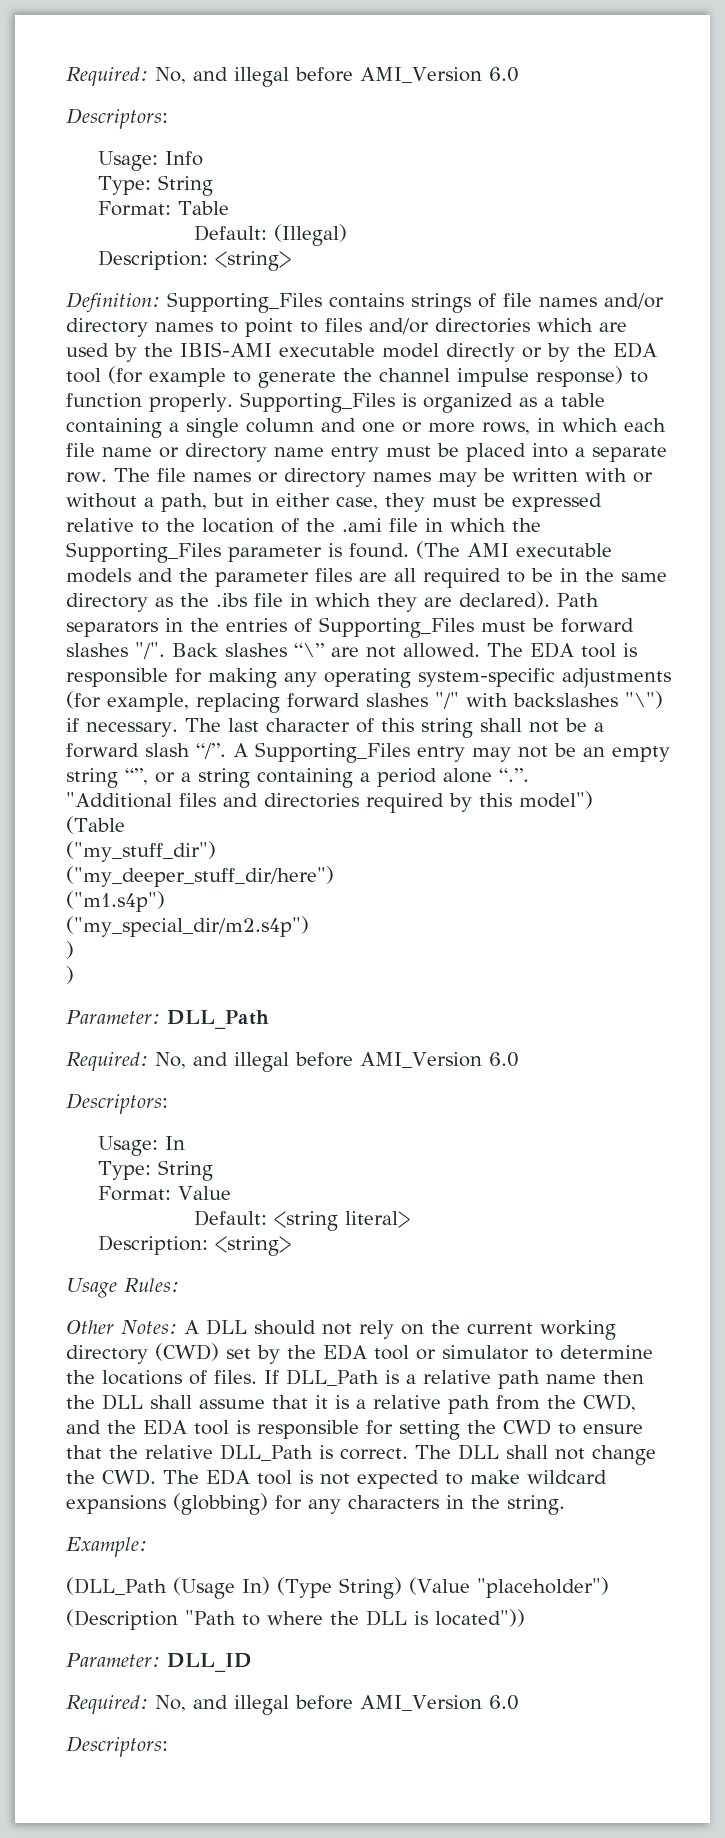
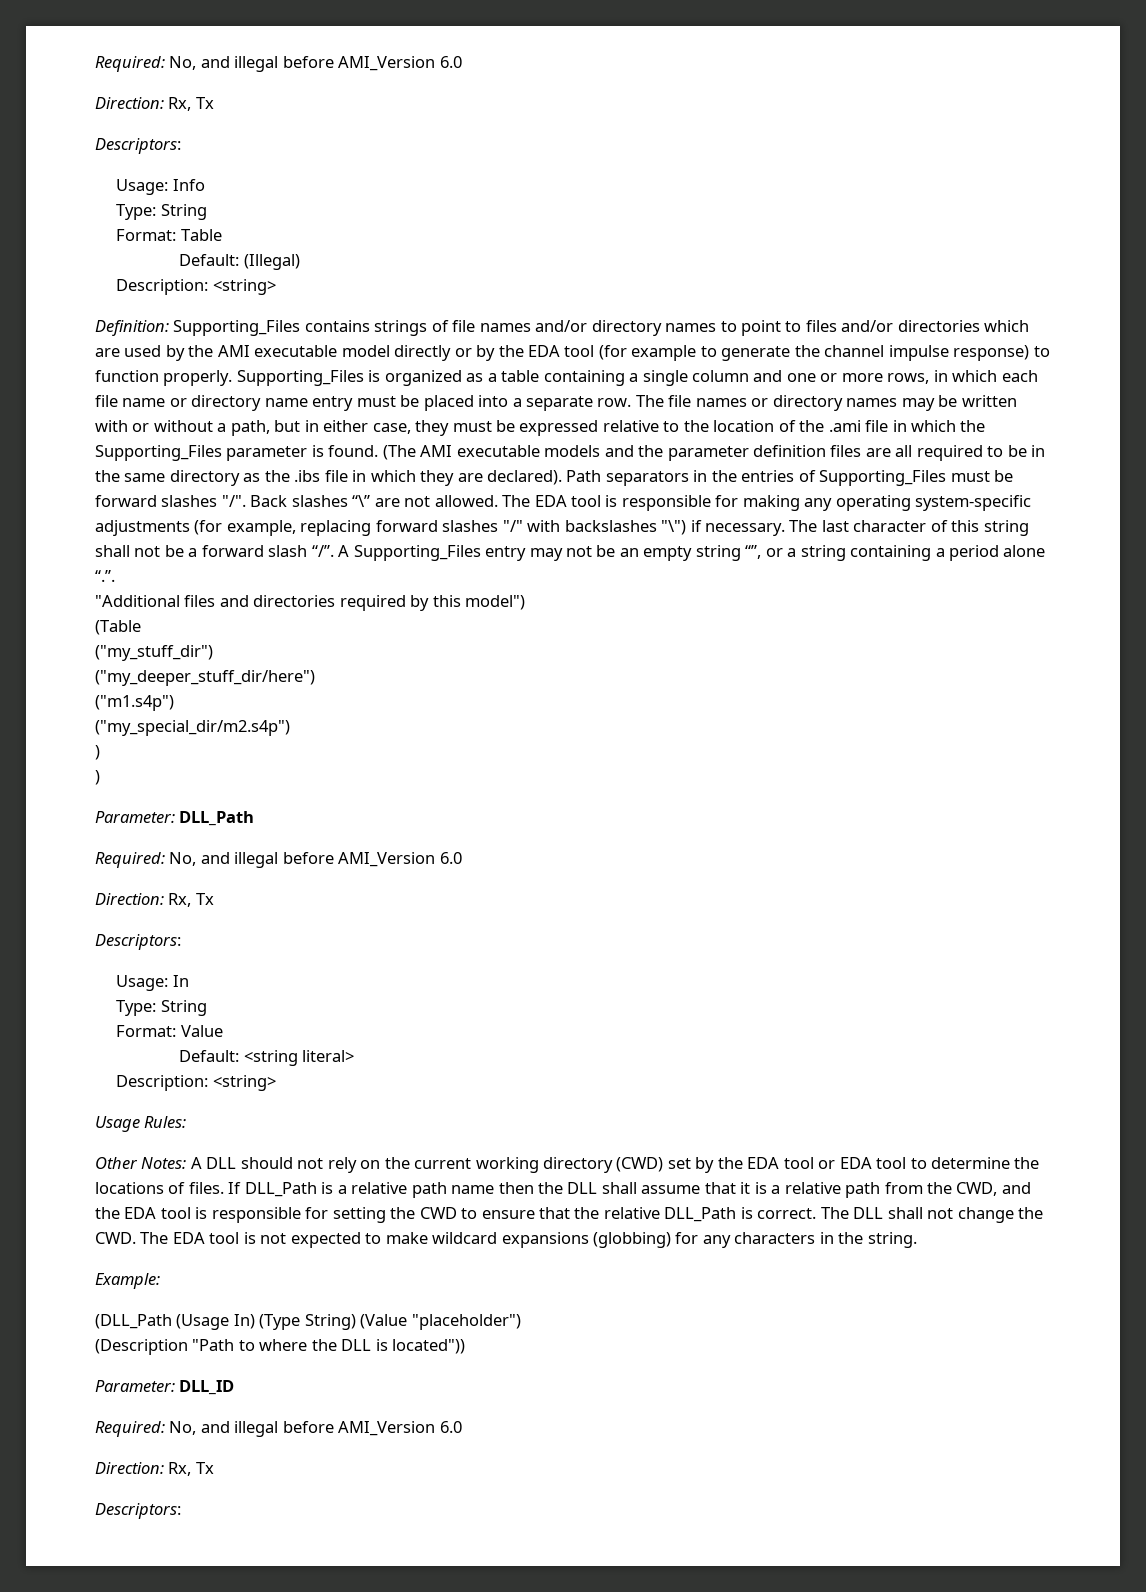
[66,67,519,87] Required: No, and illegal before AMI_Version 6.0 -> [95,56,462,72] [95,97,214,111] Required: No, and illegal before AMI_Version 6.0 // Direction: Rx, Tx
[180,342,272,357] IBIS-AMI -> [217,345,250,357] AMI
(309, 579) none -> [753,445,827,457] definition
(519, 1059) none -> [95,893,214,907] // Direction: Rx, Tx
[442,1345,529,1360] simulator -> [839,1157,907,1169] EDA tool
(519, 1702) none -> [95,1462,214,1476] // Direction: Rx, Tx

